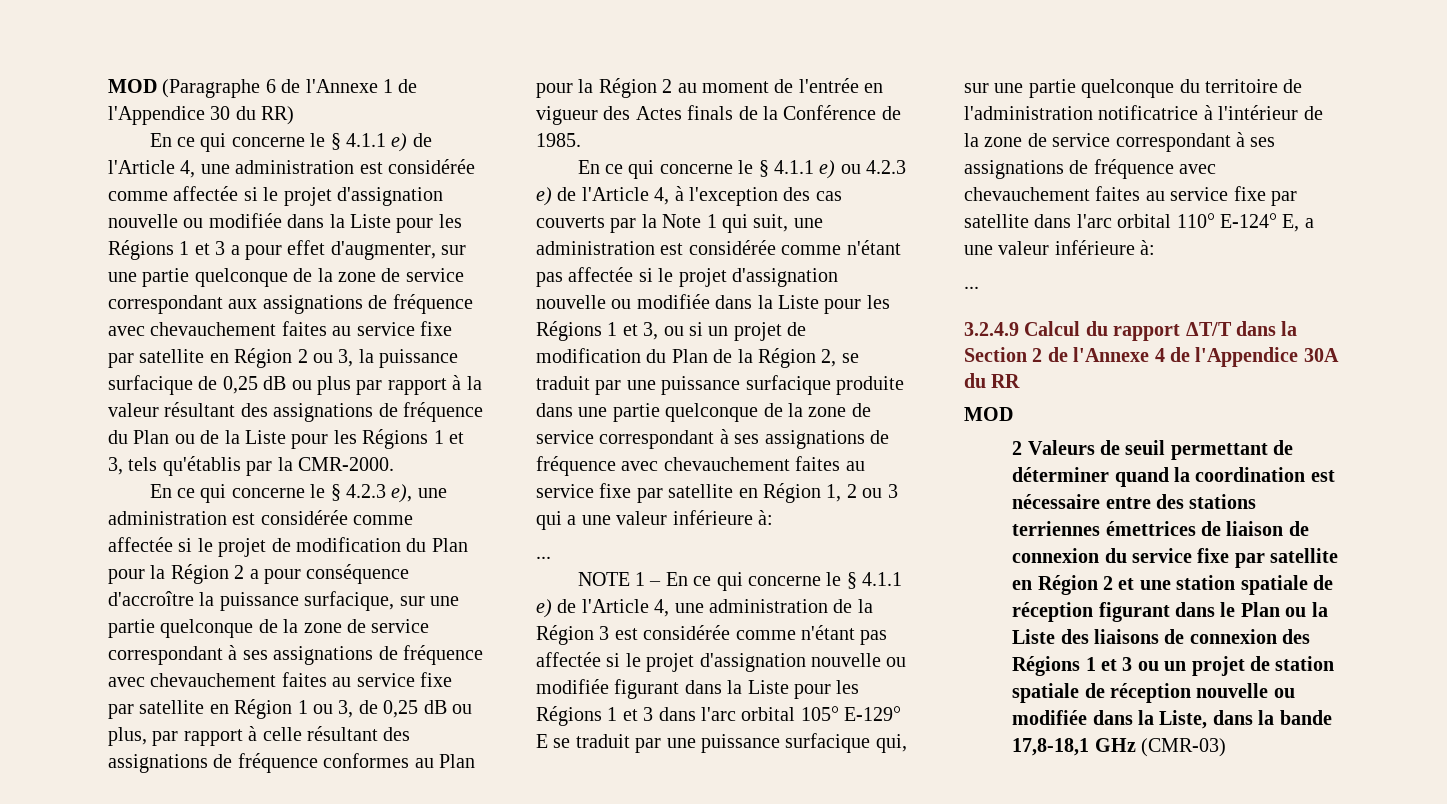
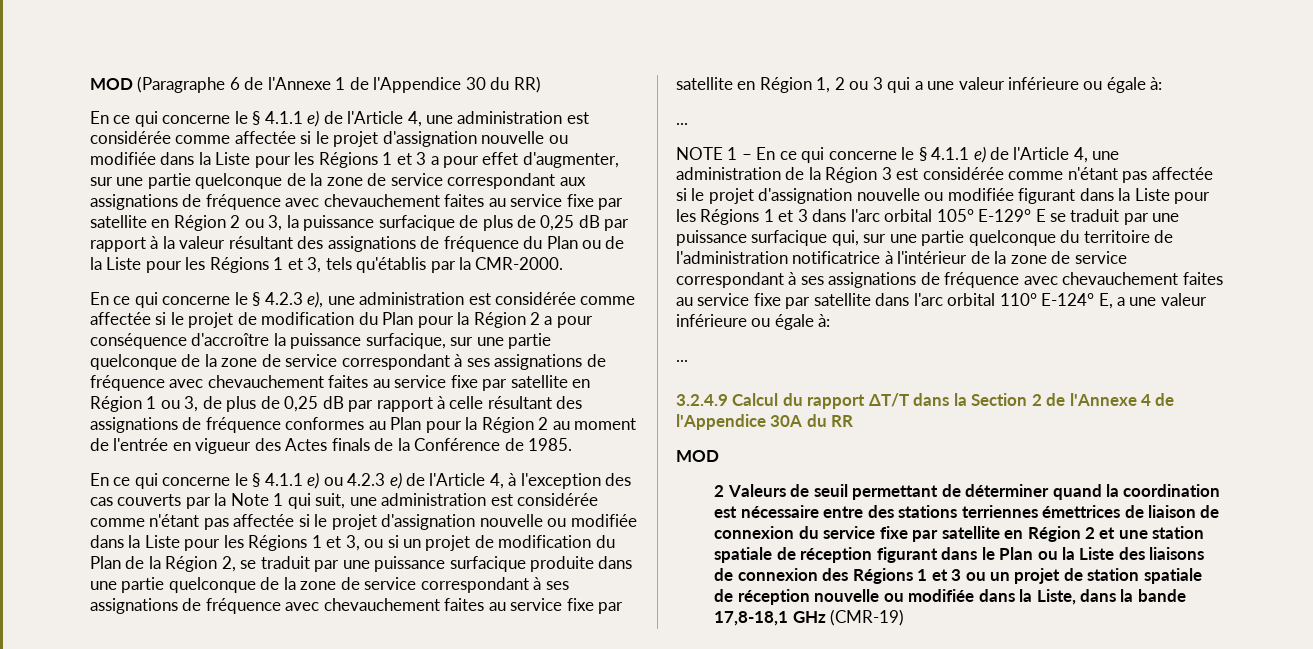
[222,376,351,395] 0,25 dB ou plus -> [482,215,600,231] plus de 0,25 dB
[383,700,472,718] [108,727,147,746] 0,25 dB ou plus, -> [226,396,344,412] plus de 0,25 dB
(753, 517) none -> [1083,77,1146,93] ou égale
(1135, 247) none -> [751,314,814,330] ou égale
[1141,738,1227,757] (CMR-03) -> [830,609,905,626] (CMR-19)

